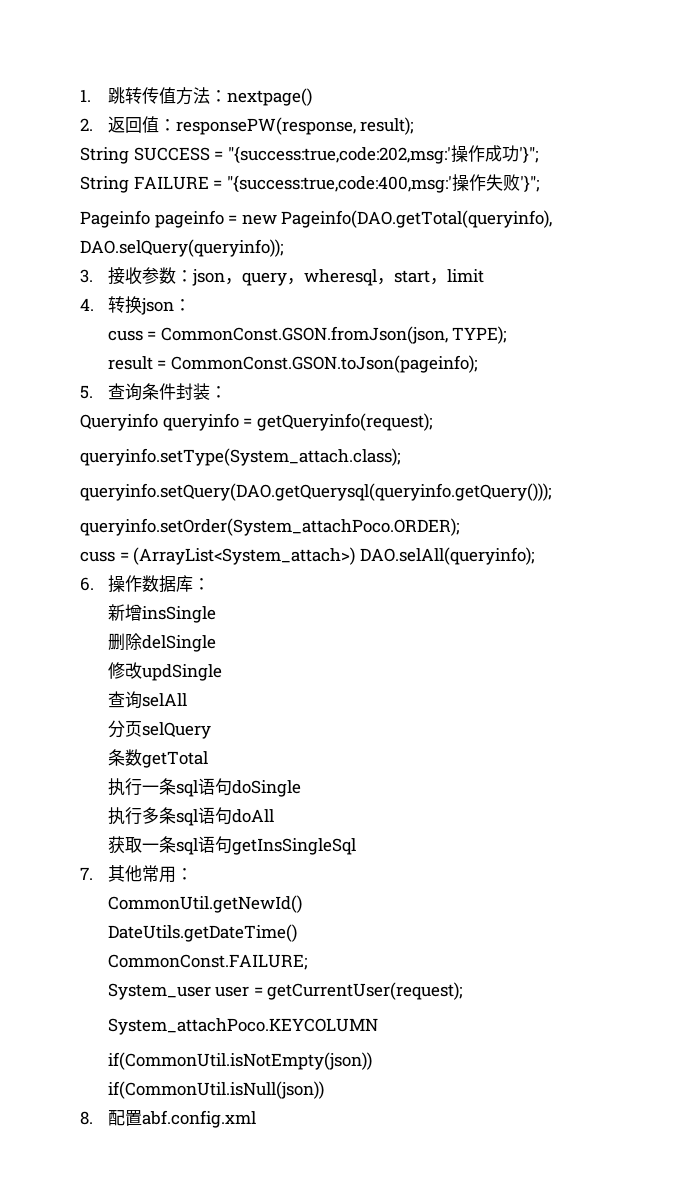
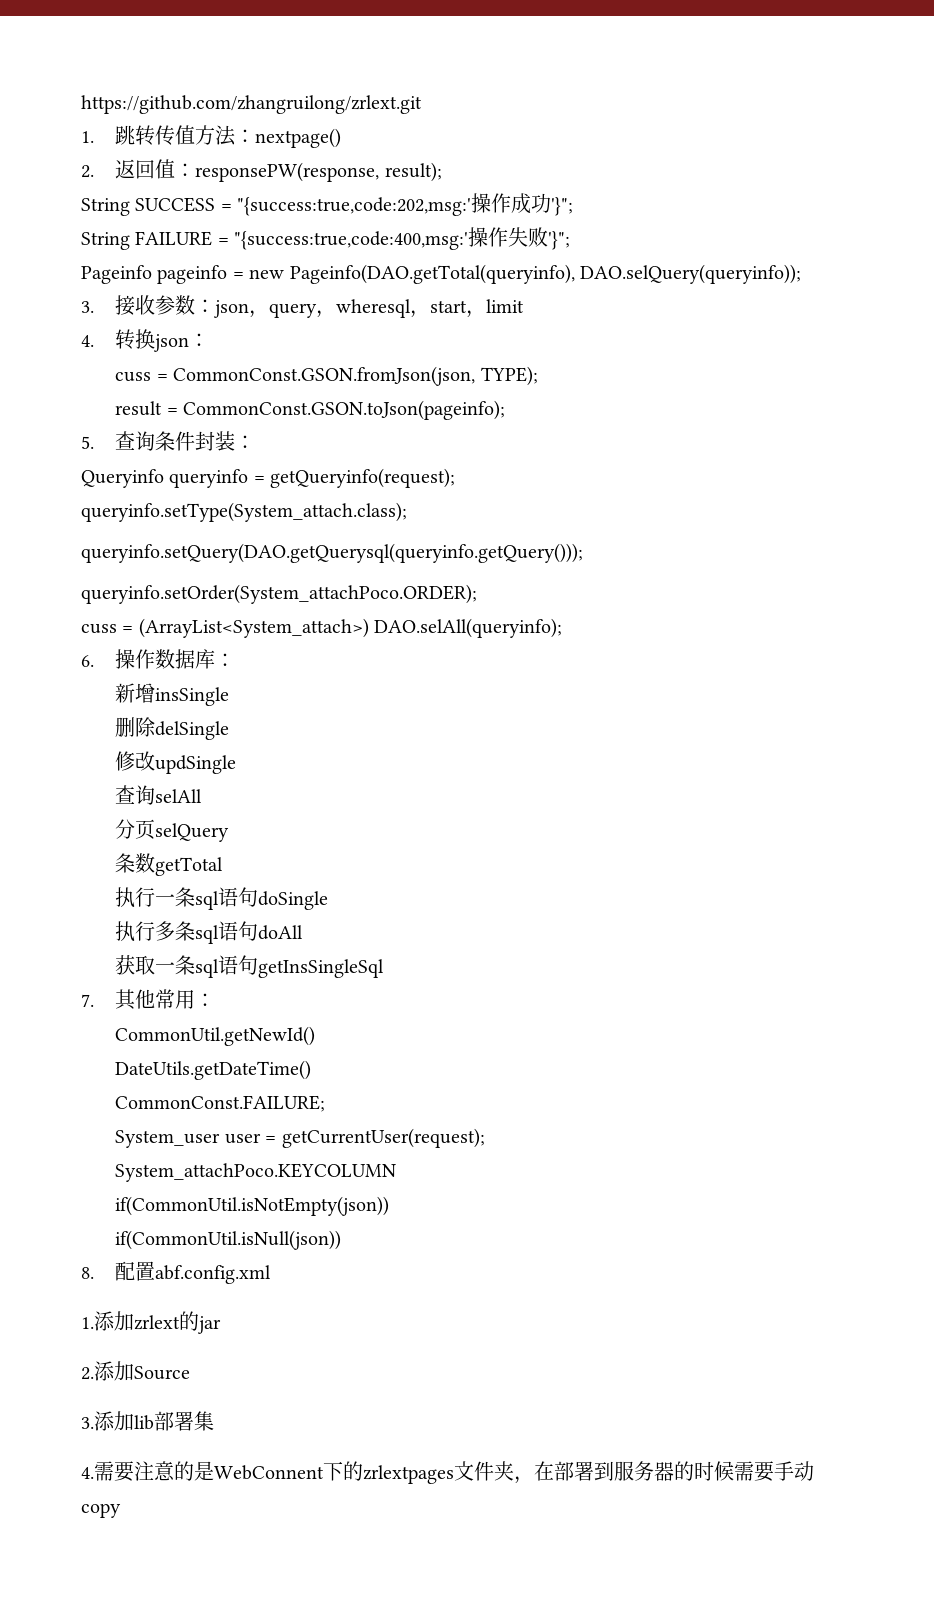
(80, 95) none -> [81,95,422,114] https://github.com/zhangruilong/zrlext.git //
(256, 1119) none -> [81,1311,221,1334] [81,1361,190,1381] [81,1411,214,1431] [81,1461,814,1484] [81,1503,121,1518] // 1.添加zrlext的jar // 2.添加Source // 3.添加lib部署集 // 4.需要注意的是WebConnent下的zrlextpages文件夹，在部署到服务器的时候需要手动copy

